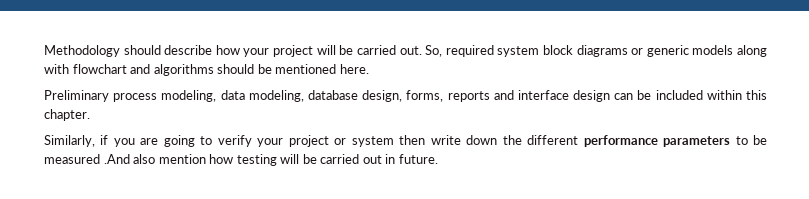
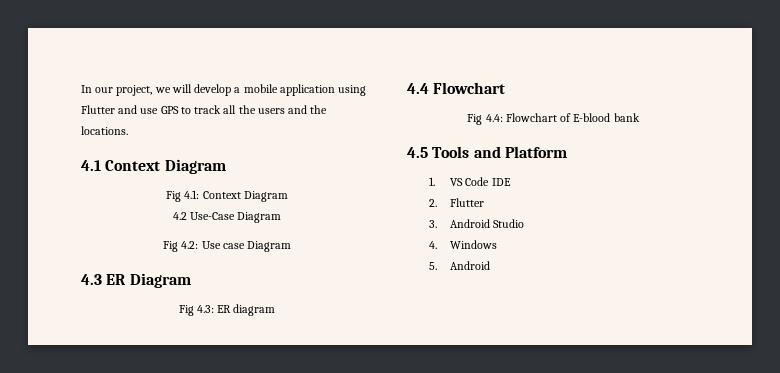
[44,45,767,57] [44,64,369,76] [44,90,767,102] [44,109,90,121] [44,135,767,147] [44,154,438,166] Methodology should describe how your project will be carried out. So, required system block diagrams or generic models along with flowchart and algorithms should be mentioned here. // Preliminary process modeling, data modeling, database design, forms, reports and interface design can be included within this chapter. // Similarly, if you are going to verify your project or system then write down the different performance parameters to be measured .And also mention how testing will be carried out in future. -> [81,84,367,96] [81,105,328,114] [81,126,128,135] [81,159,226,174] [166,190,288,202] [172,212,282,223] [163,241,291,252] [81,273,191,288] [178,304,276,316] [407,82,506,94] [467,113,640,125] [407,146,567,158] [428,177,511,186] [428,198,485,207] [428,219,525,228] [428,240,498,249] [428,261,491,270] In our project, we will develop a mobile application using Flutter and use GPS to track all the users and the locations. // 4.1 Context Diagram // Fig 4.1: Context Diagram // 4.2 Use-Case Diagram // Fig 4.2: Use case Diagram // 4.3 ER Diagram // Fig 4.3: ER diagram // 4.4 Flowchart // Fig 4.4: Flowchart of E-blood bank // 4.5 Tools and Platform // 1. VS Code IDE // 2. Flutter // 3. Android Studio // 4. Windows // 5. Android

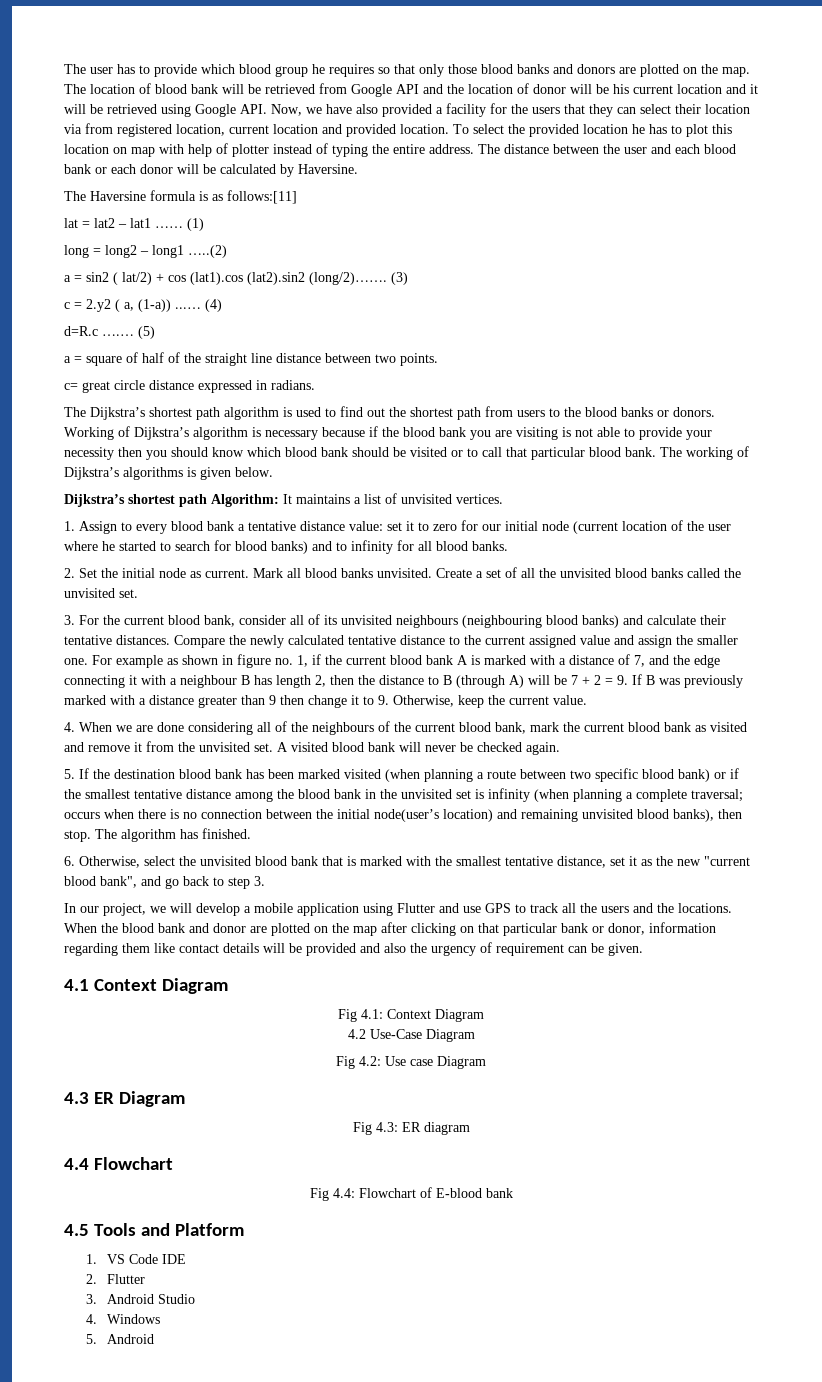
(81, 89) none -> [64,64,750,77] [64,83,758,97] [64,103,750,117] [64,123,732,137] [64,143,736,157] [64,164,358,177] [64,190,297,204] [64,218,204,231] [64,245,227,258] [64,272,408,285] [64,299,222,312] [64,326,155,339] [64,352,438,366] [64,380,315,393] [64,406,715,420] [64,426,712,440] [64,446,749,460] [64,467,273,480] [64,493,503,507] [64,520,731,534] [64,540,508,554] [64,567,741,578] [64,588,138,598] [64,614,726,628] [64,635,738,648] [64,654,720,668] [64,674,743,688] [64,695,587,708] [64,721,747,735] [64,741,560,755] [64,768,739,782] [64,788,743,802] [64,809,742,822] [64,828,251,842] [64,856,750,868] [64,876,265,889] The user has to provide which blood group he requires so that only those blood banks and donors are plotted on the map. The location of blood bank will be retrieved from Google API and the location of donor will be his current location and it will be retrieved using Google API. Now, we have also provided a facility for the users that they can select their location via from registered location, current location and provided location. To select the provided location he has to plot this location on map with help of plotter instead of typing the entire address. The distance between the user and each blood bank or each donor will be calculated by Haversine. // The Haversine formula is as follows:[11] // lat = lat2 – lat1 …… (1) // long = long2 – long1 …..(2) // a = sin2 ( lat/2) + cos (lat1).cos (lat2).sin2 (long/2)……. (3) // c = 2.y2 ( a, (1-a)) ...… (4) // d=R.c ….… (5) // a = square of half of the straight line distance between two points. // c= great circle distance expressed in radians. // The Dijkstra’s shortest path algorithm is used to find out the shortest path from users to the blood banks or donors. Working of Dijkstra’s algorithm is necessary because if the blood bank you are visiting is not able to provide your necessity then you should know which blood bank should be visited or to call that particular blood bank. The working of Dijkstra’s algorithms is given below. // Dijkstra’s shortest path Algorithm: It maintains a list of unvisited vertices. // 1. Assign to every blood bank a tentative distance value: set it to zero for our initial node (current location of the user where he started to search for blood banks) and to infinity for all blood banks. // 2. Set the initial node as current. Mark all blood banks unvisited. Create a set of all the unvisited blood banks called the unvisited set. // 3. For the current blood bank, consider all of its unvisited neighbours (neighbouring blood banks) and calculate their tentative distances. Compare the newly calculated tentative distance to the current assigned value and assign the smaller one. For example as shown in figure no. 1, if the current blood bank A is marked with a distance of 7, and the edge connecting it with a neighbour B has length 2, then the distance to B (through A) will be 7 + 2 = 9. If B was previously marked with a distance greater than 9 then change it to 9. Otherwise, keep the current value. // 4. When we are done considering all of the neighbours of the current blood bank, mark the current blood bank as visited and remove it from the unvisited set. A visited blood bank will never be checked again. // 5. If the destination blood bank has been marked visited (when planning a route between two specific blood bank) or if the smallest tentative distance among the blood bank in the unvisited set is infinity (when planning a complete traversal; occurs when there is no connection between the initial node(user’s location) and remaining unvisited blood banks), then stop. The algorithm has finished. // 6. Otherwise, select the unvisited blood bank that is marked with the smallest tentative distance, set it as the new "current blood bank", and go back to step 3. //
(128, 130) none -> [64,922,716,936] [64,942,643,956] When the blood bank and donor are plotted on the map after clicking on that particular bank or donor, information regarding them like contact details will be provided and also the urgency of requirement can be given.

